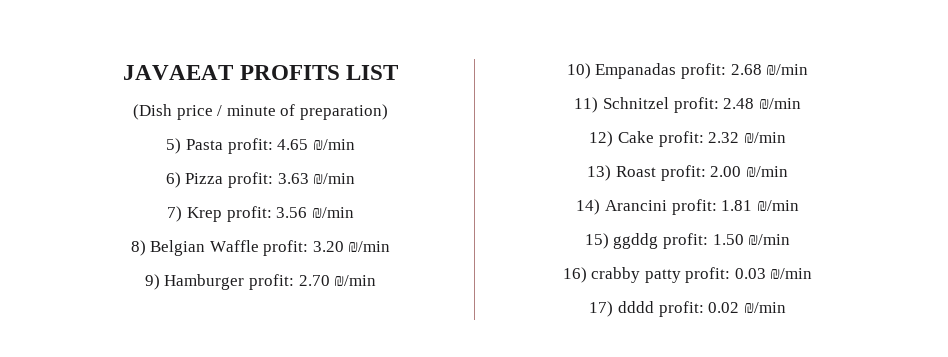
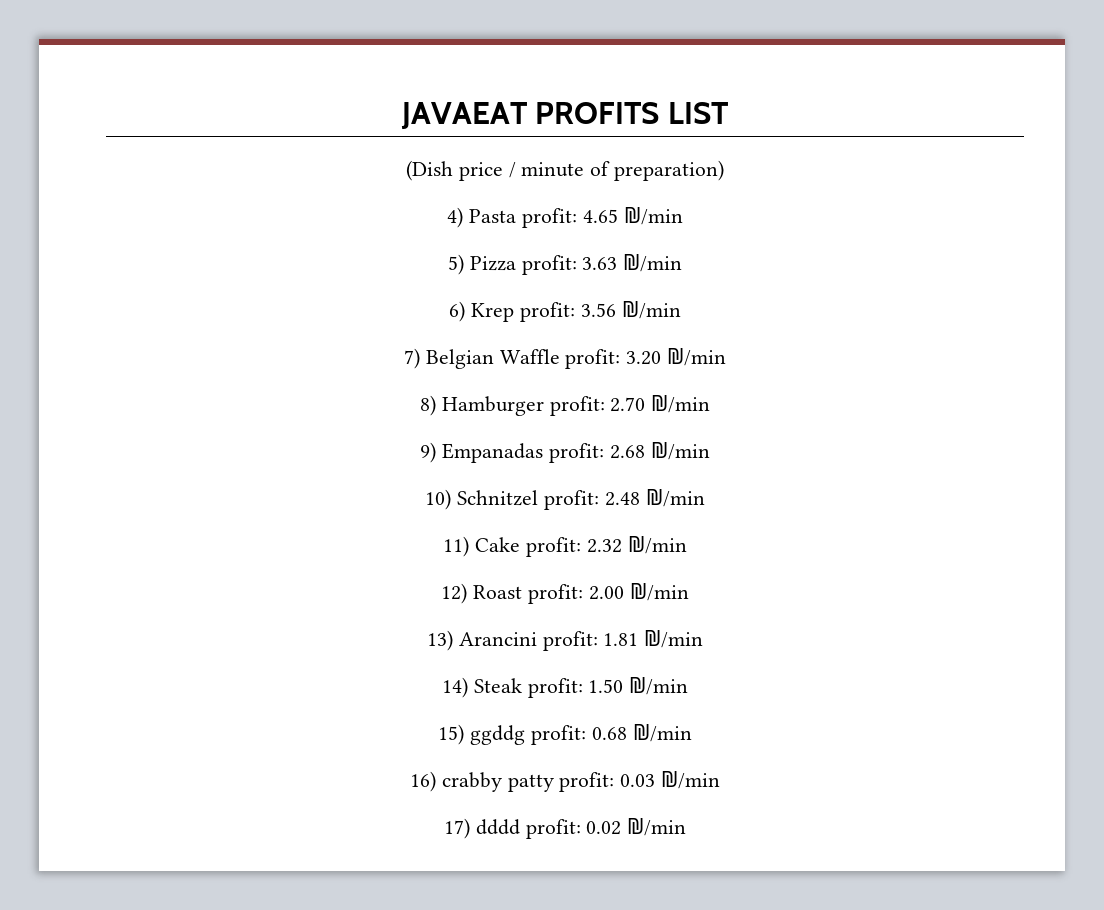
[166,138,182,154] 5) -> [447,207,464,228] 4)
[165,172,181,188] 6) -> [447,254,464,275] 5)
[167,206,183,222] 7) -> [449,301,466,322] 6)
[130,240,146,256] 8) -> [403,348,420,369] 7)
[144,274,160,290] 9) -> [419,395,436,416] 8)
[566,63,591,79] 10) -> [420,442,437,463] 9)
[574,97,599,113] 11) -> [425,489,452,510] 10)
[589,131,614,147] 12) -> [443,536,470,557] 11)
[587,165,612,181] 13) -> [441,583,468,604] 12)
[576,199,601,215] 14) -> [426,630,453,651] 13)
(799, 205) none -> [441,677,689,698] // 14) Steak profit: 1.50 ₪/min
[712,234,744,245] 1.50 -> [591,727,627,740] 0.68

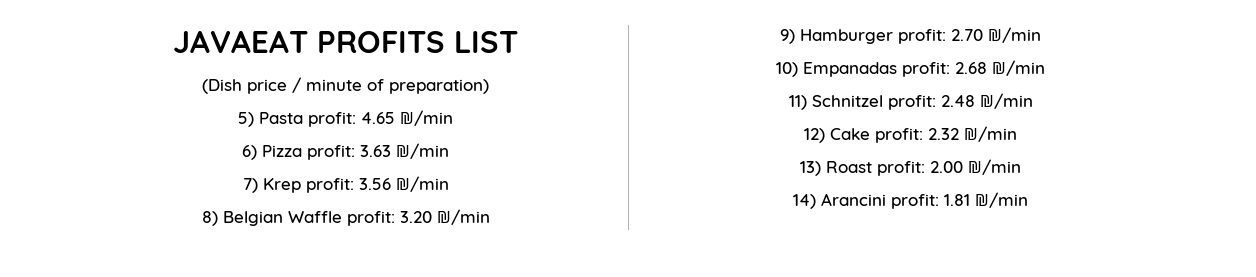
[447,207,464,228] 4) -> [238,112,254,127] 5)
[447,254,464,275] 5) -> [242,145,257,160] 6)
[449,301,466,322] 6) -> [242,178,258,193] 7)
[403,348,420,369] 7) -> [201,211,218,226] 8)
[419,395,436,416] 8) -> [780,29,795,44] 9)
[420,442,437,463] 9) -> [776,62,798,77] 10)
[425,489,452,510] 10) -> [788,95,807,110] 11)
[443,536,470,557] 11) -> [804,128,825,143] 12)
[441,583,468,604] 12) -> [800,161,821,176] 13)
[426,630,453,651] 13) -> [793,194,816,209] 14)
[441,677,689,698] [438,724,692,745] [409,771,721,792] [443,818,687,839] // 14) Steak profit: 1.50 ₪/min // 15) ggddg profit: 0.68 ₪/min // 16) crabby patty profit: 0.03 ₪/min // 17) dddd profit: 0.02 ₪/min -> (1028, 200) none

